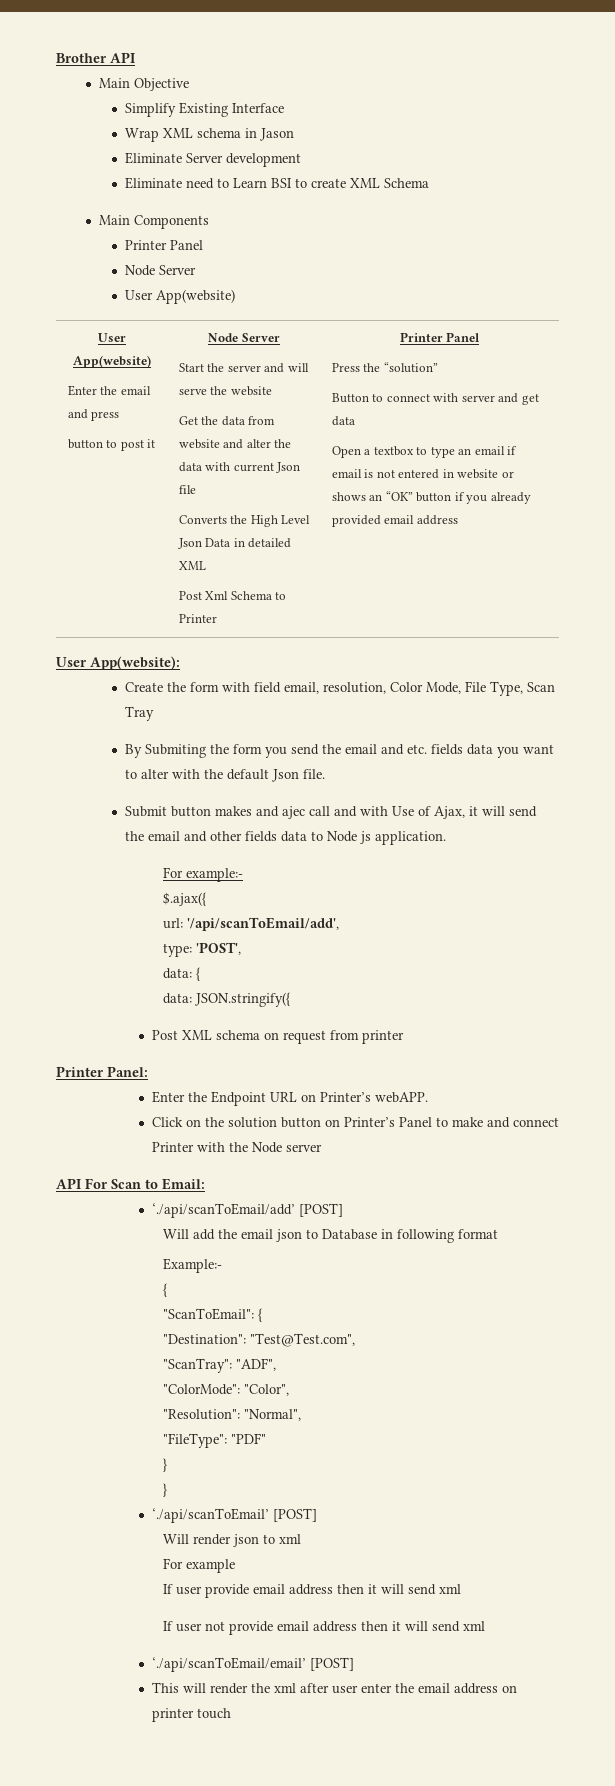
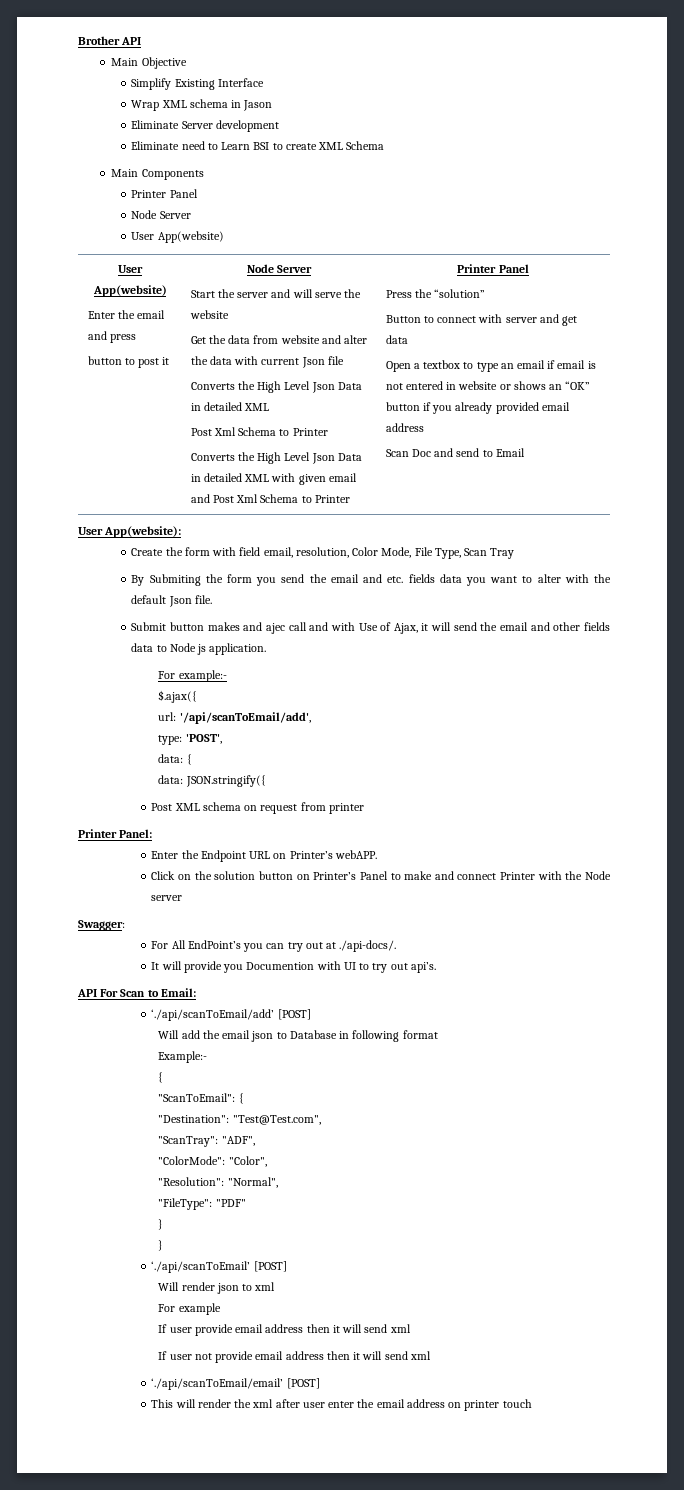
(217, 618) none -> [190,452,362,464] [190,473,357,485] [190,494,350,503] // Converts the High Level Json Data in detailed XML with given email and Post Xml Schema to Printer
(458, 520) none -> [385,448,525,457] // Scan Doc and send to Email
(322, 1148) none -> [78,920,125,931] [151,940,397,952] [151,961,436,973] // Swagger: // For All EndPoint’s you can try out at ./api-docs/. // It will provide you Documention with UI to try out api’s.

